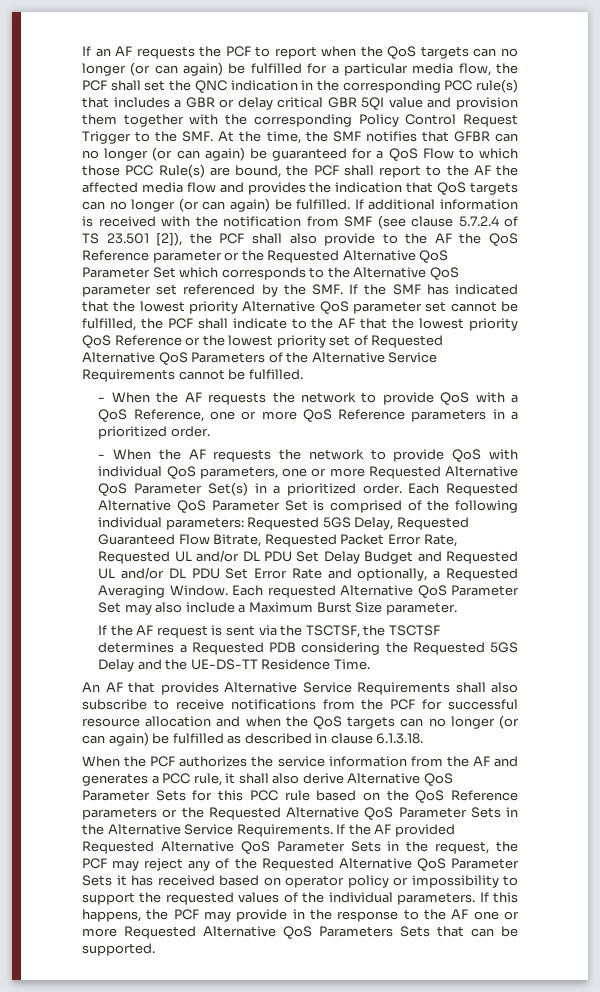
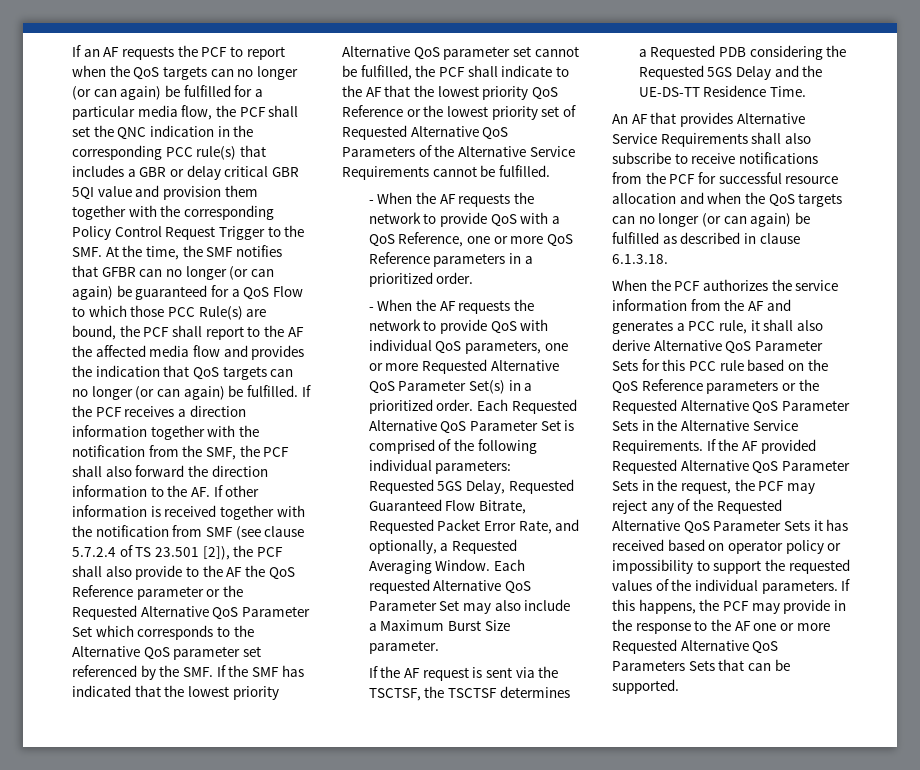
[368,199,436,210] additional -> [72,405,246,417] [72,425,259,440] [72,445,290,460] [72,465,268,477] [72,485,260,497] the PCF receives a direction information together with the notification from the SMF, the PCF shall also forward the direction information to the AF. If other
(156, 221) none -> [219,505,274,520] together
[98,550,518,564] [98,567,322,579] Requested UL and/or DL PDU Set Delay Budget and Requested UL and/or DL PDU Set Error Rate -> (552, 527) none

